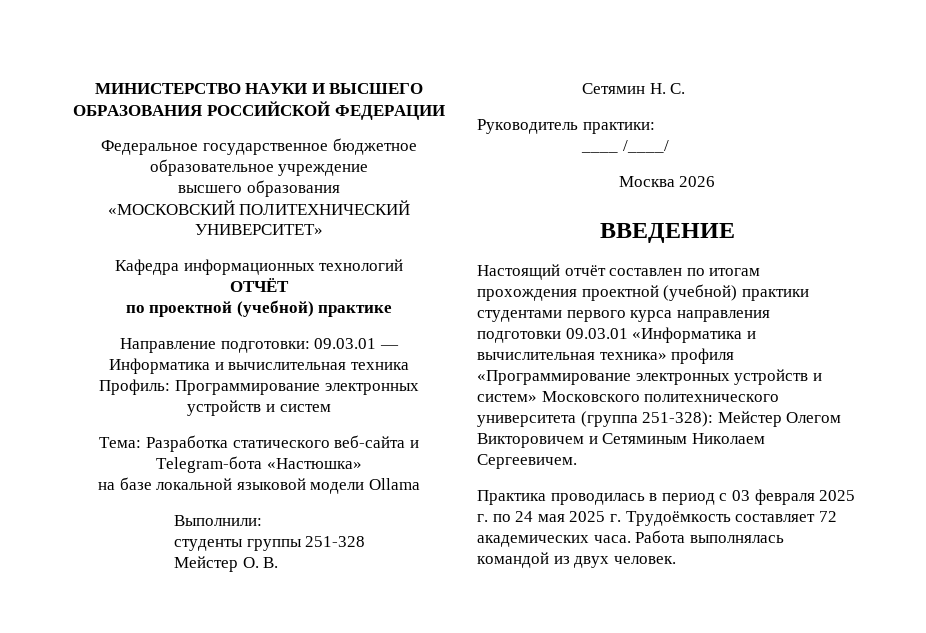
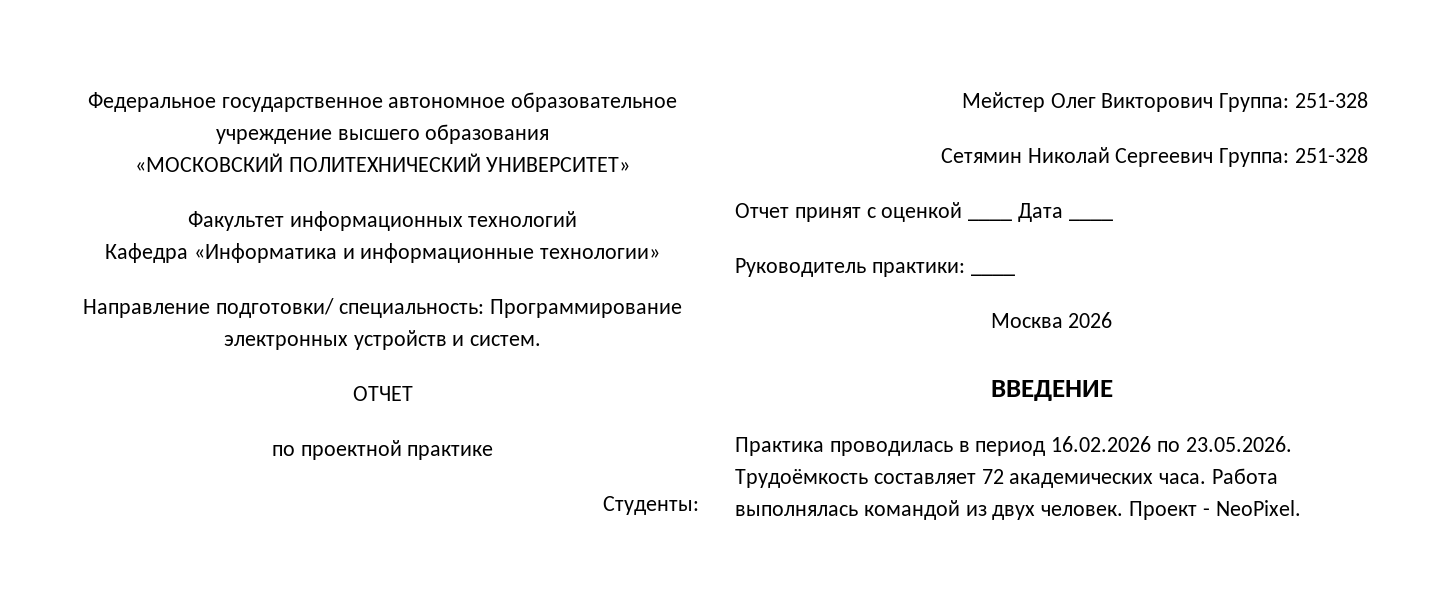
[94,83,424,94] [73,101,445,120] МИНИСТЕРСТВО НАУКИ И ВЫСШЕГО ОБРАЗОВАНИЯ РОССИЙСКОЙ ФЕДЕРАЦИИ // -> (87, 102) none
[332,138,417,155] бюджетное -> [388,97,506,108] автономное
(369, 170) // -> (332, 136) none
[114,259,179,275] Кафедра -> [187,211,284,231] Факультет
[230,278,289,292] [125,300,393,317] [120,338,399,353] [109,358,409,374] [99,379,419,395] [187,400,331,416] [99,435,419,452] [156,456,362,473] [98,477,420,494] [173,515,262,526] [173,536,366,551] [173,556,279,572] [581,83,686,94] ОТЧЁТ // по проектной (учебной) практике // Направление подготовки: 09.03.01 — Информатика и вычислительная техника // Профиль: Программирование электронных устройств и систем // Тема: Разработка статического веб-сайта и Telegram-бота «Настюшка» // на базе локальной языковой модели Ollama // Выполнили: // студенты группы 251-328 // Мейстер О. В. // Сетямин Н. С. -> [104,243,661,263] [82,298,683,318] [223,330,542,350] [352,386,413,401] [271,440,494,460] [603,496,699,515] [961,92,1368,112] [940,147,1368,167] [735,202,1113,222] Кафедра «Информатика и информационные технологии» // Направление подготовки/ специальность: Программирование электронных устройств и систем. // ОТЧЕТ // по проектной практике // Студенты: // Мейстер Олег Викторович Группа: 251-328 // Сетямин Николай Сергеевич Группа: 251-328 // Отчет принят с оценкой ____ Дата ____
[580,140,669,153] // ____ /____/ -> [970,273,1015,276] ____
[477,264,761,280] [477,284,809,301] [477,310,770,322] [477,327,756,343] [477,348,735,364] [477,369,822,385] [477,391,780,402] [477,411,842,427] [477,433,765,448] [477,454,577,469] [477,489,856,505] [477,511,621,522] Настоящий отчёт составлен по итогам прохождения проектной (учебной) практики студентами первого курса направления подготовки 09.03.01 «Информатика и вычислительная техника» профиля «Программирование электронных устройств и систем» Московского политехнического университета (группа 251-328): Мейстер Олегом Викторовичем и Сетяминым Николаем Сергеевичем. // Практика проводилась в период с 03 февраля 2025 г. по 24 мая 2025 г. -> [735,436,1292,456] Практика проводилась в период 16.02.2026 по 23.05.2026.
(676, 560) none -> [1129,500,1301,520] Проект - NeoPixel.

